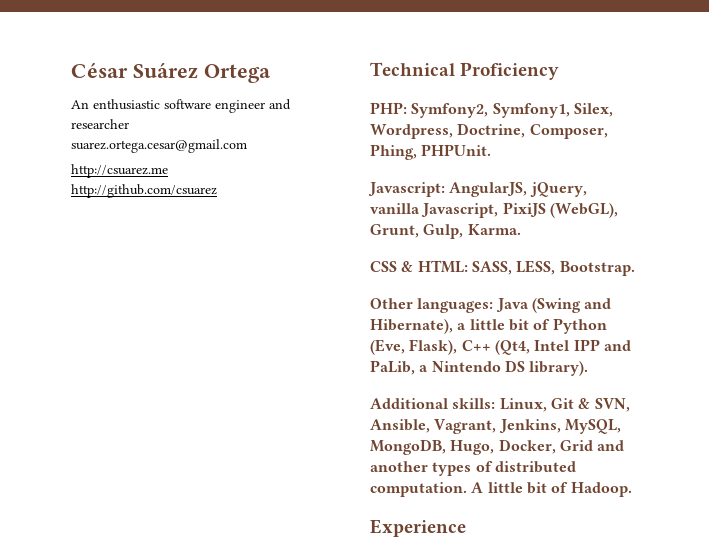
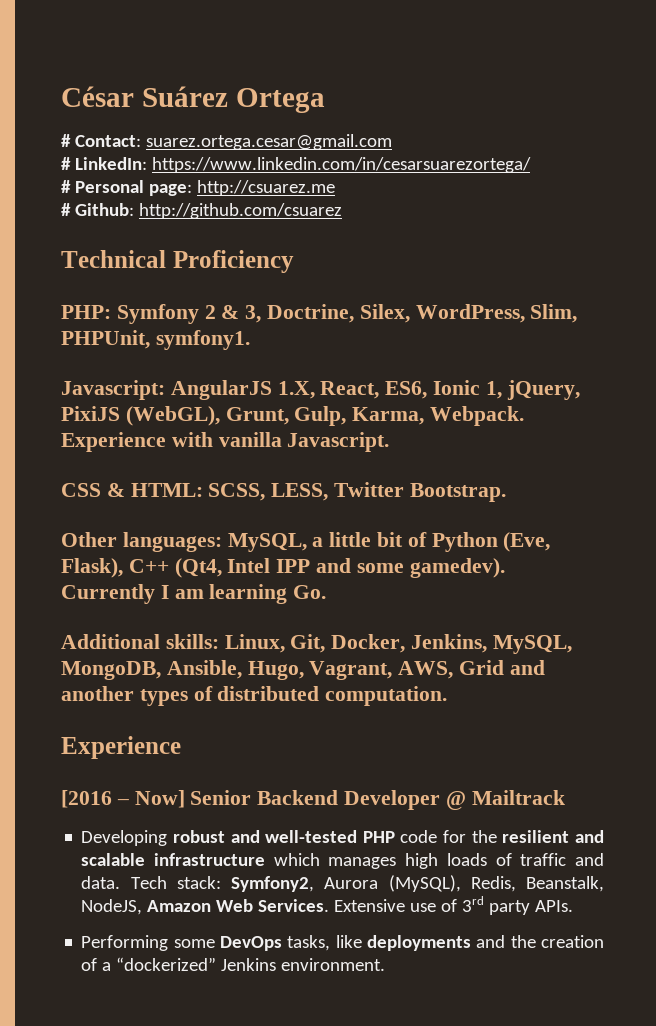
[71,99,291,113] [71,119,129,129] [71,139,247,153] An enthusiastic software engineer and researcher // suarez.ortega.cesar@gmail.com // -> [61,134,392,150] [61,157,531,173] [61,180,192,196] # Contact: suarez.ortega.cesar@gmail.com // # LinkedIn: https://www.linkedin.com/in/cesarsuarezortega/ // # Personal page:
(168, 171) none -> [61,203,134,216] # Github:
[411,103,613,118] [370,123,608,139] [370,144,492,160] [368,182,587,197] [370,202,618,218] [370,224,521,239] Symfony2, Symfony1, Silex, Wordpress, Doctrine, Composer, Phing, PHPUnit. // Javascript: AngularJS, jQuery, vanilla Javascript, PixiJS (WebGL), Grunt, Gulp, Karma. -> [116,304,578,324] [61,330,250,350] [61,380,580,400] [61,406,525,426] [61,432,390,452] Symfony 2 & 3, Doctrine, Silex, WordPress, Slim, PHPUnit, symfony1. // Javascript: AngularJS 1.X, React, ES6, Ionic 1, jQuery, PixiJS (WebGL), Grunt, Gulp, Karma, Webpack. Experience with vanilla Javascript.
[471,260,556,275] SASS, LESS, -> [208,482,405,501] SCSS, LESS, Twitter
[495,298,612,313] [370,319,453,334] Java (Swing and Hibernate), -> [227,533,307,552] MySQL,
[370,360,589,376] [370,398,630,412] [370,419,621,434] [370,439,556,455] PaLib, a Nintendo DS library). // Additional skills: Linux, Git & SVN, Ansible, Vagrant, Jenkins, MySQL, MongoDB, Hugo, Docker, -> [356,558,505,578] [61,584,327,604] [61,634,572,654] [61,660,454,680] some gamedev). Currently I am learning Go. // Additional skills: Linux, Git, Docker, Jenkins, MySQL, MongoDB, Ansible, Hugo, Vagrant, AWS,
[471,482,632,497] [370,519,466,537] A little bit of Hadoop. // Experience -> [61,736,181,759] [61,790,565,810] [81,830,604,846] [81,853,604,869] [81,875,604,892] [81,896,574,915] [81,935,604,951] [81,957,386,971] // Experience // [2016 – Now] Senior Backend Developer @ Mailtrack // Developing robust and well-tested PHP code for the resilient and scalable infrastructure which manages high loads of traffic and data. Tech stack: Symfony2, Aurora (MySQL), Redis, Beanstalk, NodeJS, Amazon Web Services. Extensive use of 3rd party APIs. // Performing some DevOps tasks, like deployments and the creation of a “dockerized” Jenkins environment.

